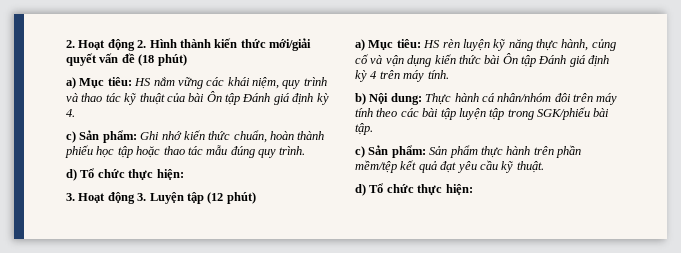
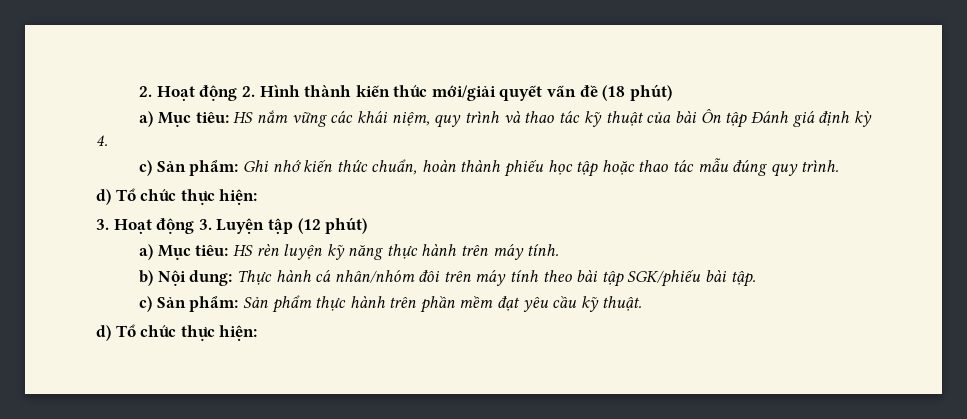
[561,39,616,51] [355,53,610,67] [355,70,377,82] hành, củng cố và vận dụng kiến thức bài Ôn tập Đánh giá định kỳ 4 -> [421,244,457,256] hành
[400,108,419,117] các -> (572, 276) none
[458,108,534,120] luyện tập trong -> (624, 279) none
[355,160,437,173] mềm/tệp kết quả -> [459,295,494,308] mềm

